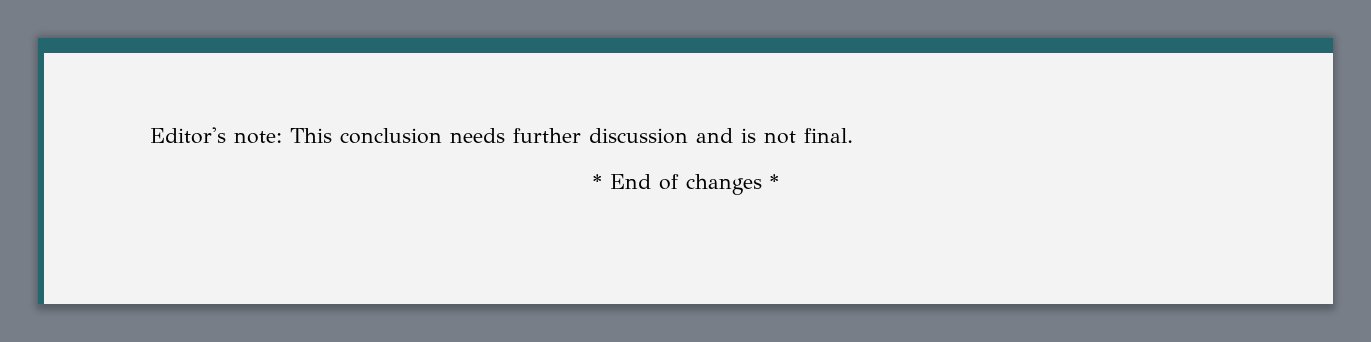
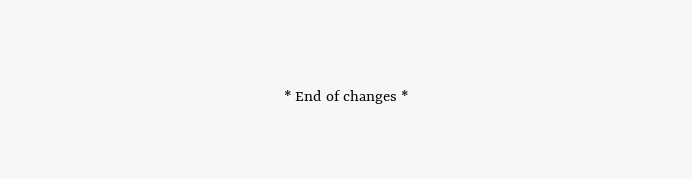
[149,127,853,144] Editor's note: This conclusion needs further discussion and is not final. // -> (283, 95) none

